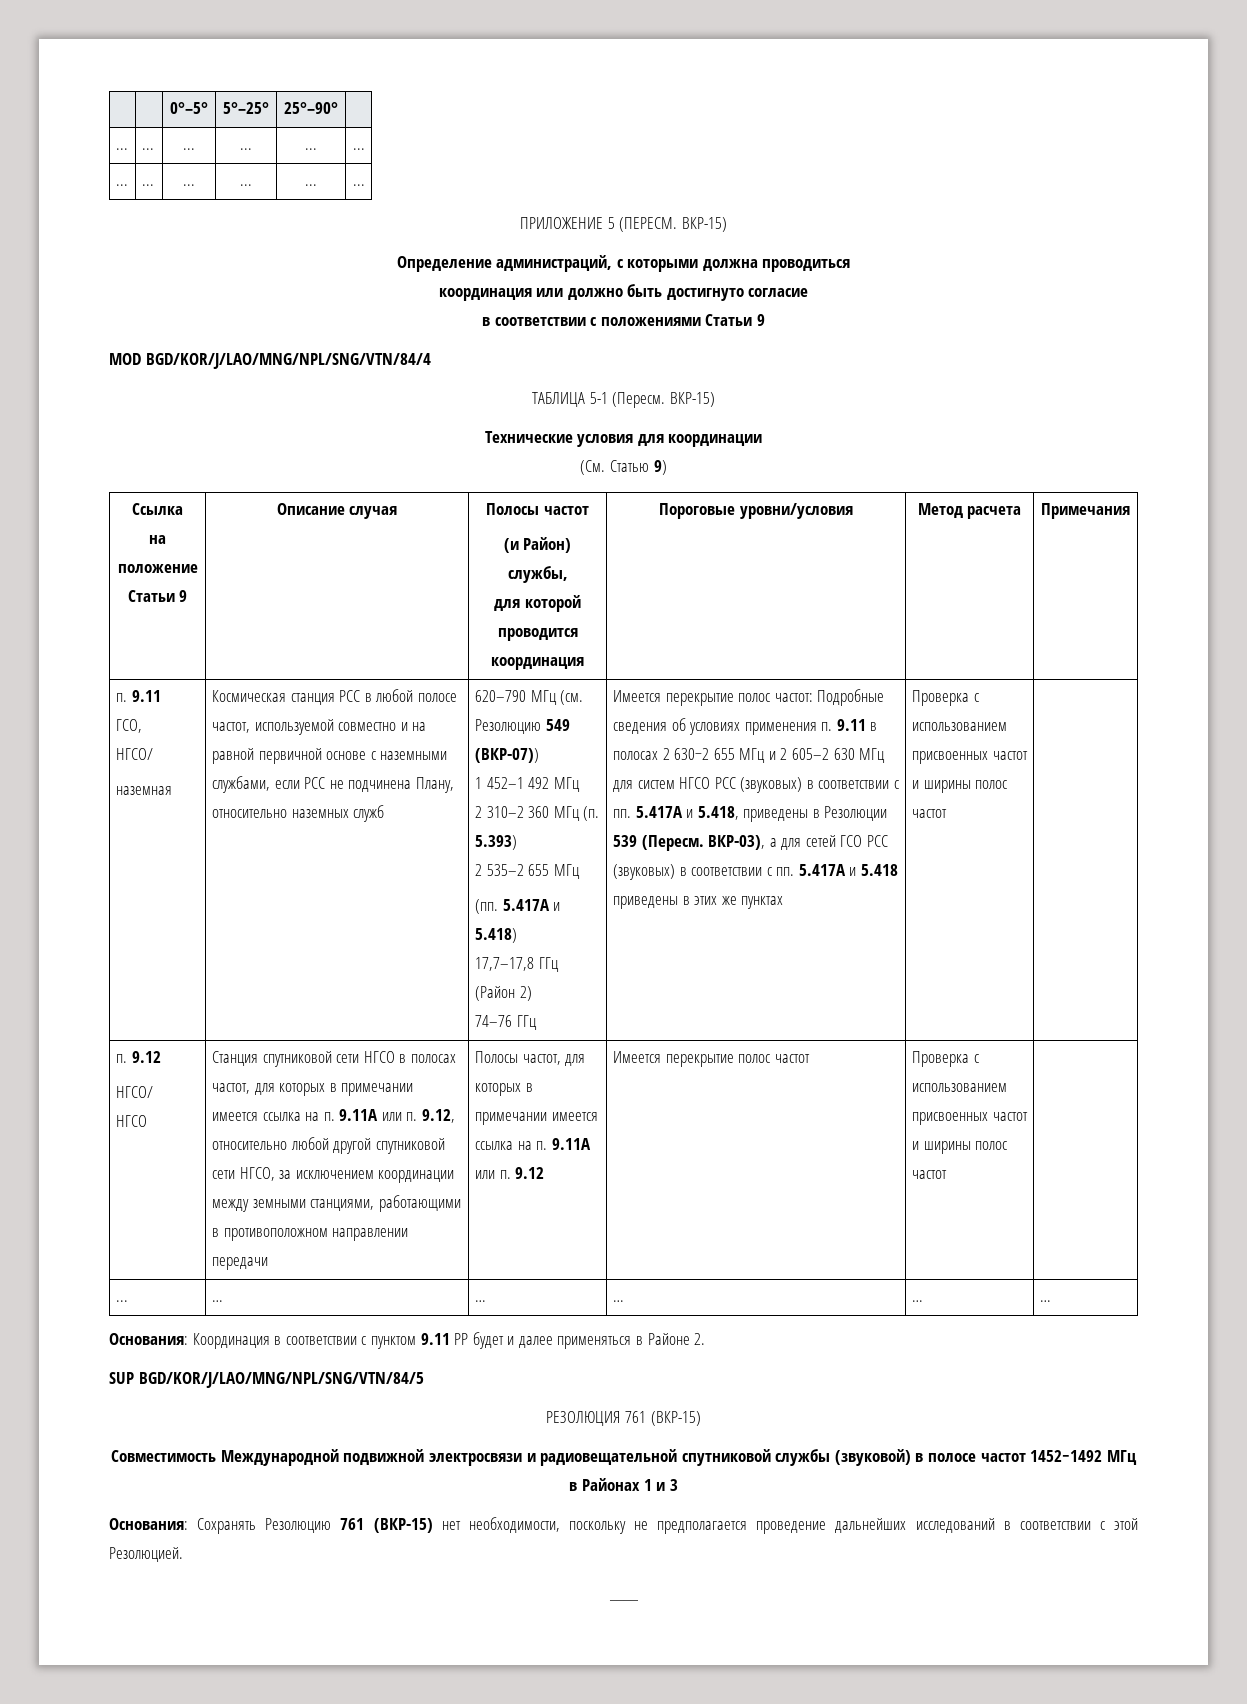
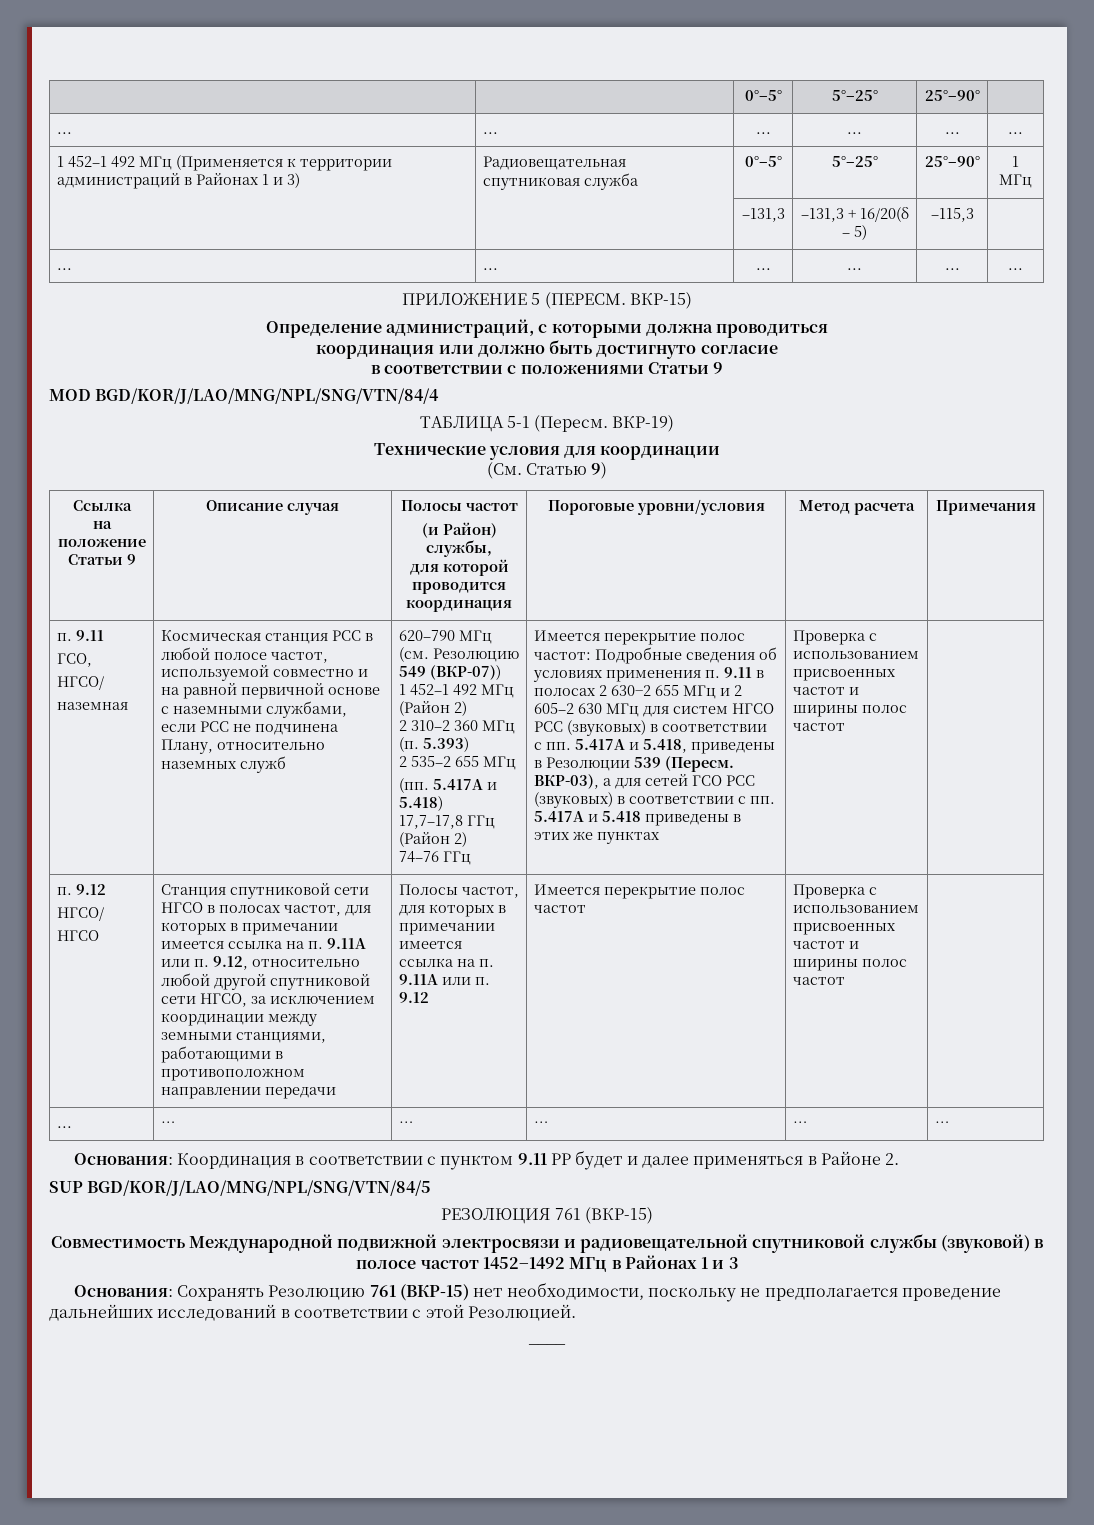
(365, 149) none -> [56,155,392,171] [56,173,300,189] [482,156,626,170] [482,173,638,190] [744,156,782,167] [831,156,878,167] [924,156,980,167] [1012,156,1019,167] [999,174,1032,188] [741,208,785,222] [800,207,909,222] [842,225,867,240] [930,208,974,222] // 1 452–1 492 МГц (Применяется к территории администраций в Районах 1 и 3) | Радиовещательная спутниковая служба | 0°–5° | 5°–25° | 25°–90° | 1 МГц // | | –131,3 | –131,3 + 16/20(δ – 5) | –115,3 |
[669,392,715,407] ВКР-15) -> [612,415,675,432] ВКР-19)
(580, 784) none -> [398,701,467,716] (Район 2)

